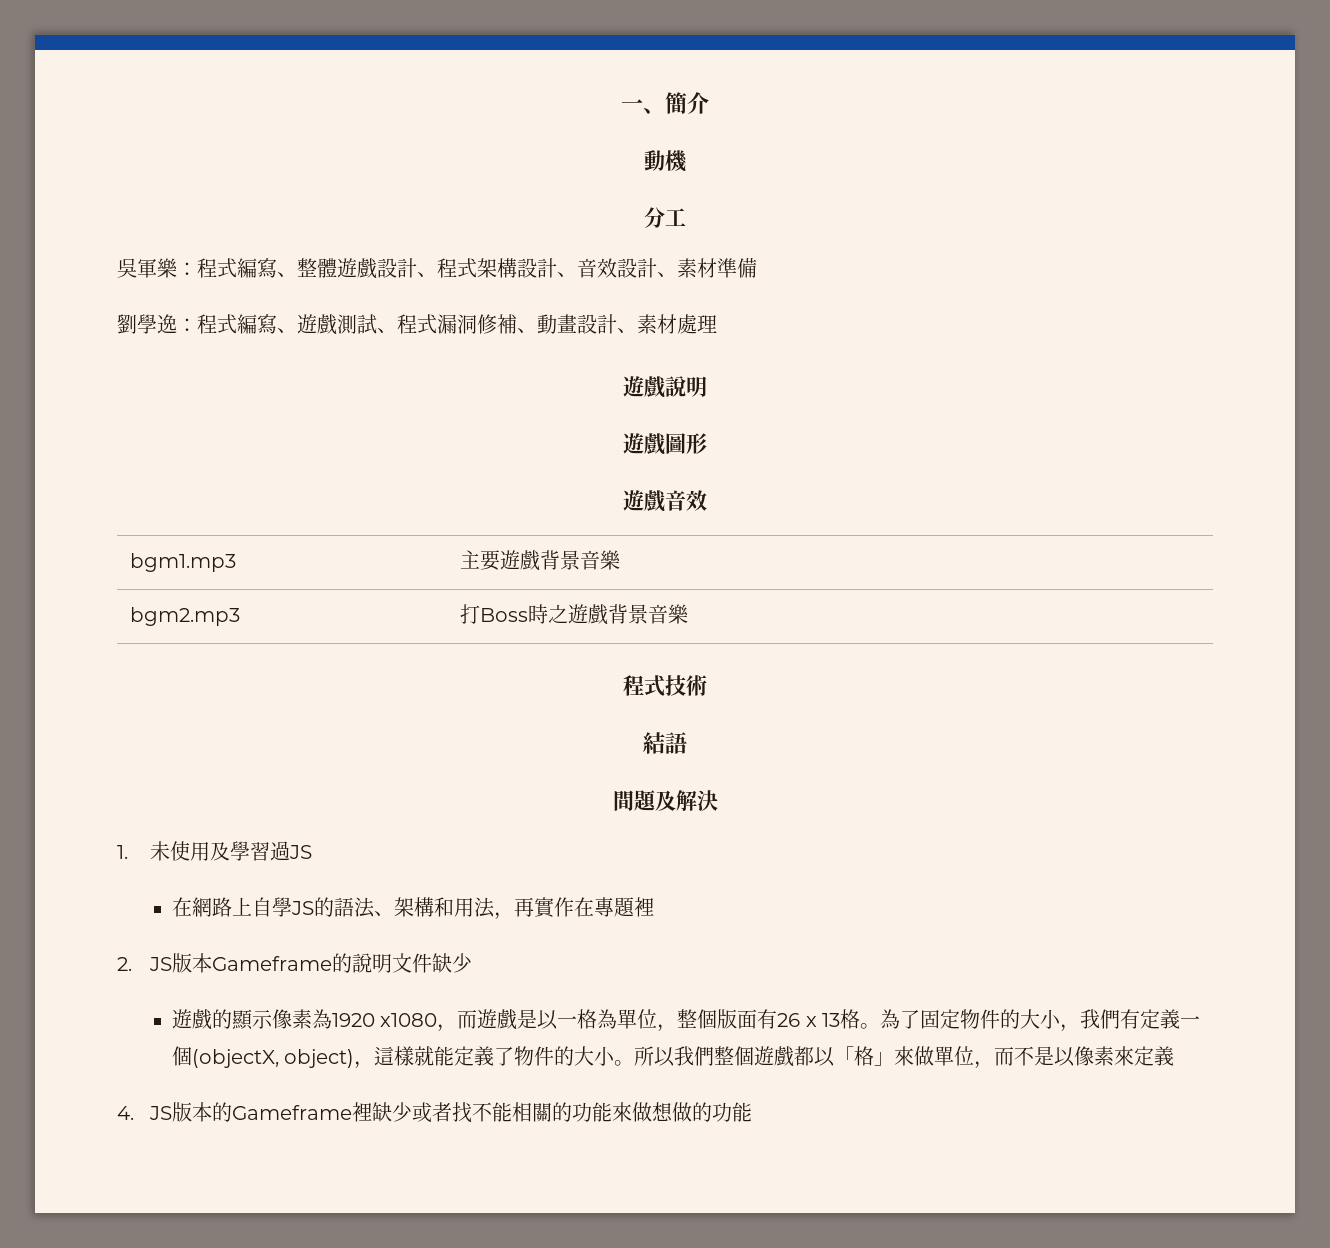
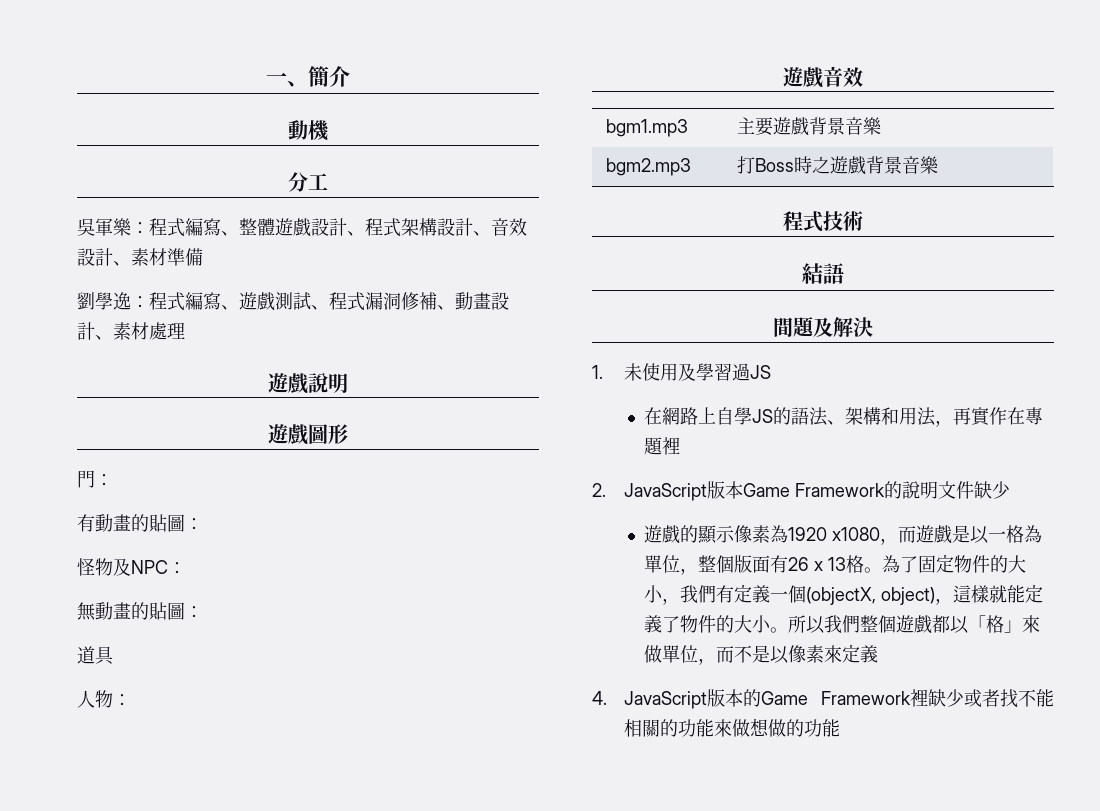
(707, 443) none -> [77,470,113,488] [77,514,203,532] [77,558,186,576] [77,602,203,621] [77,646,114,665] [77,690,131,708] // 門： // 有動畫的貼圖： // 怪物及NPC： // 無動畫的貼圖： // 道具 // 人物：
[148,953,332,973] JS版本Gameframe -> [624,481,886,501] JavaScript版本Game Framework
[148,1102,352,1122] JS版本的Gameframe -> [624,689,911,709] JavaScript版本的Game Framework

